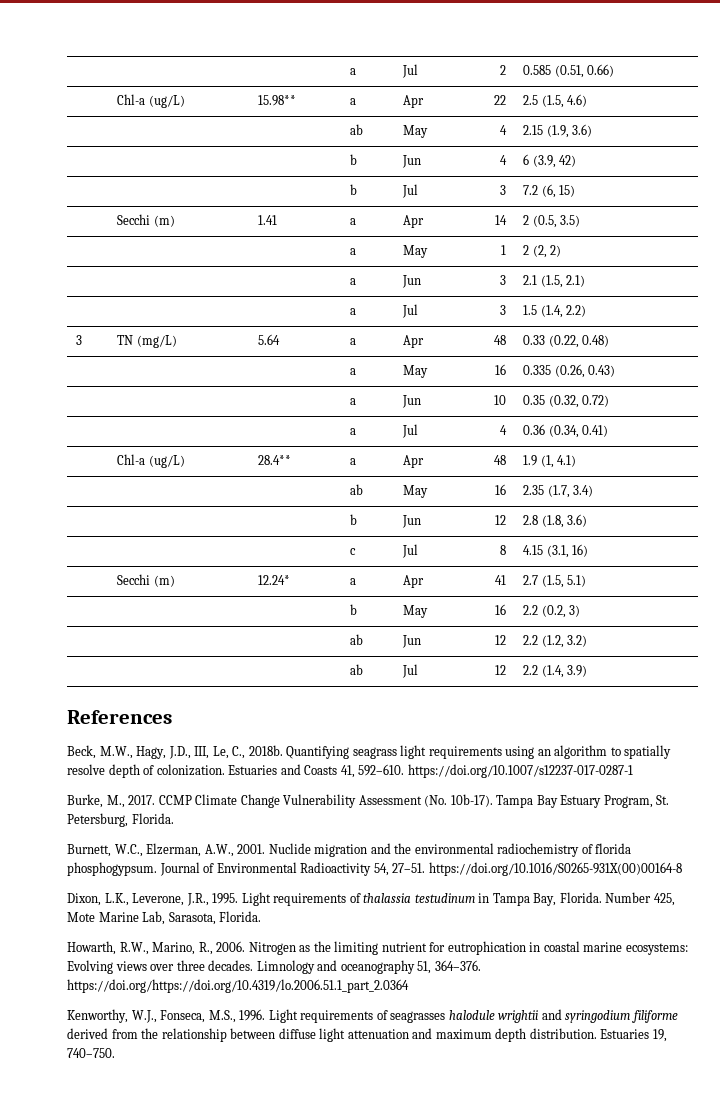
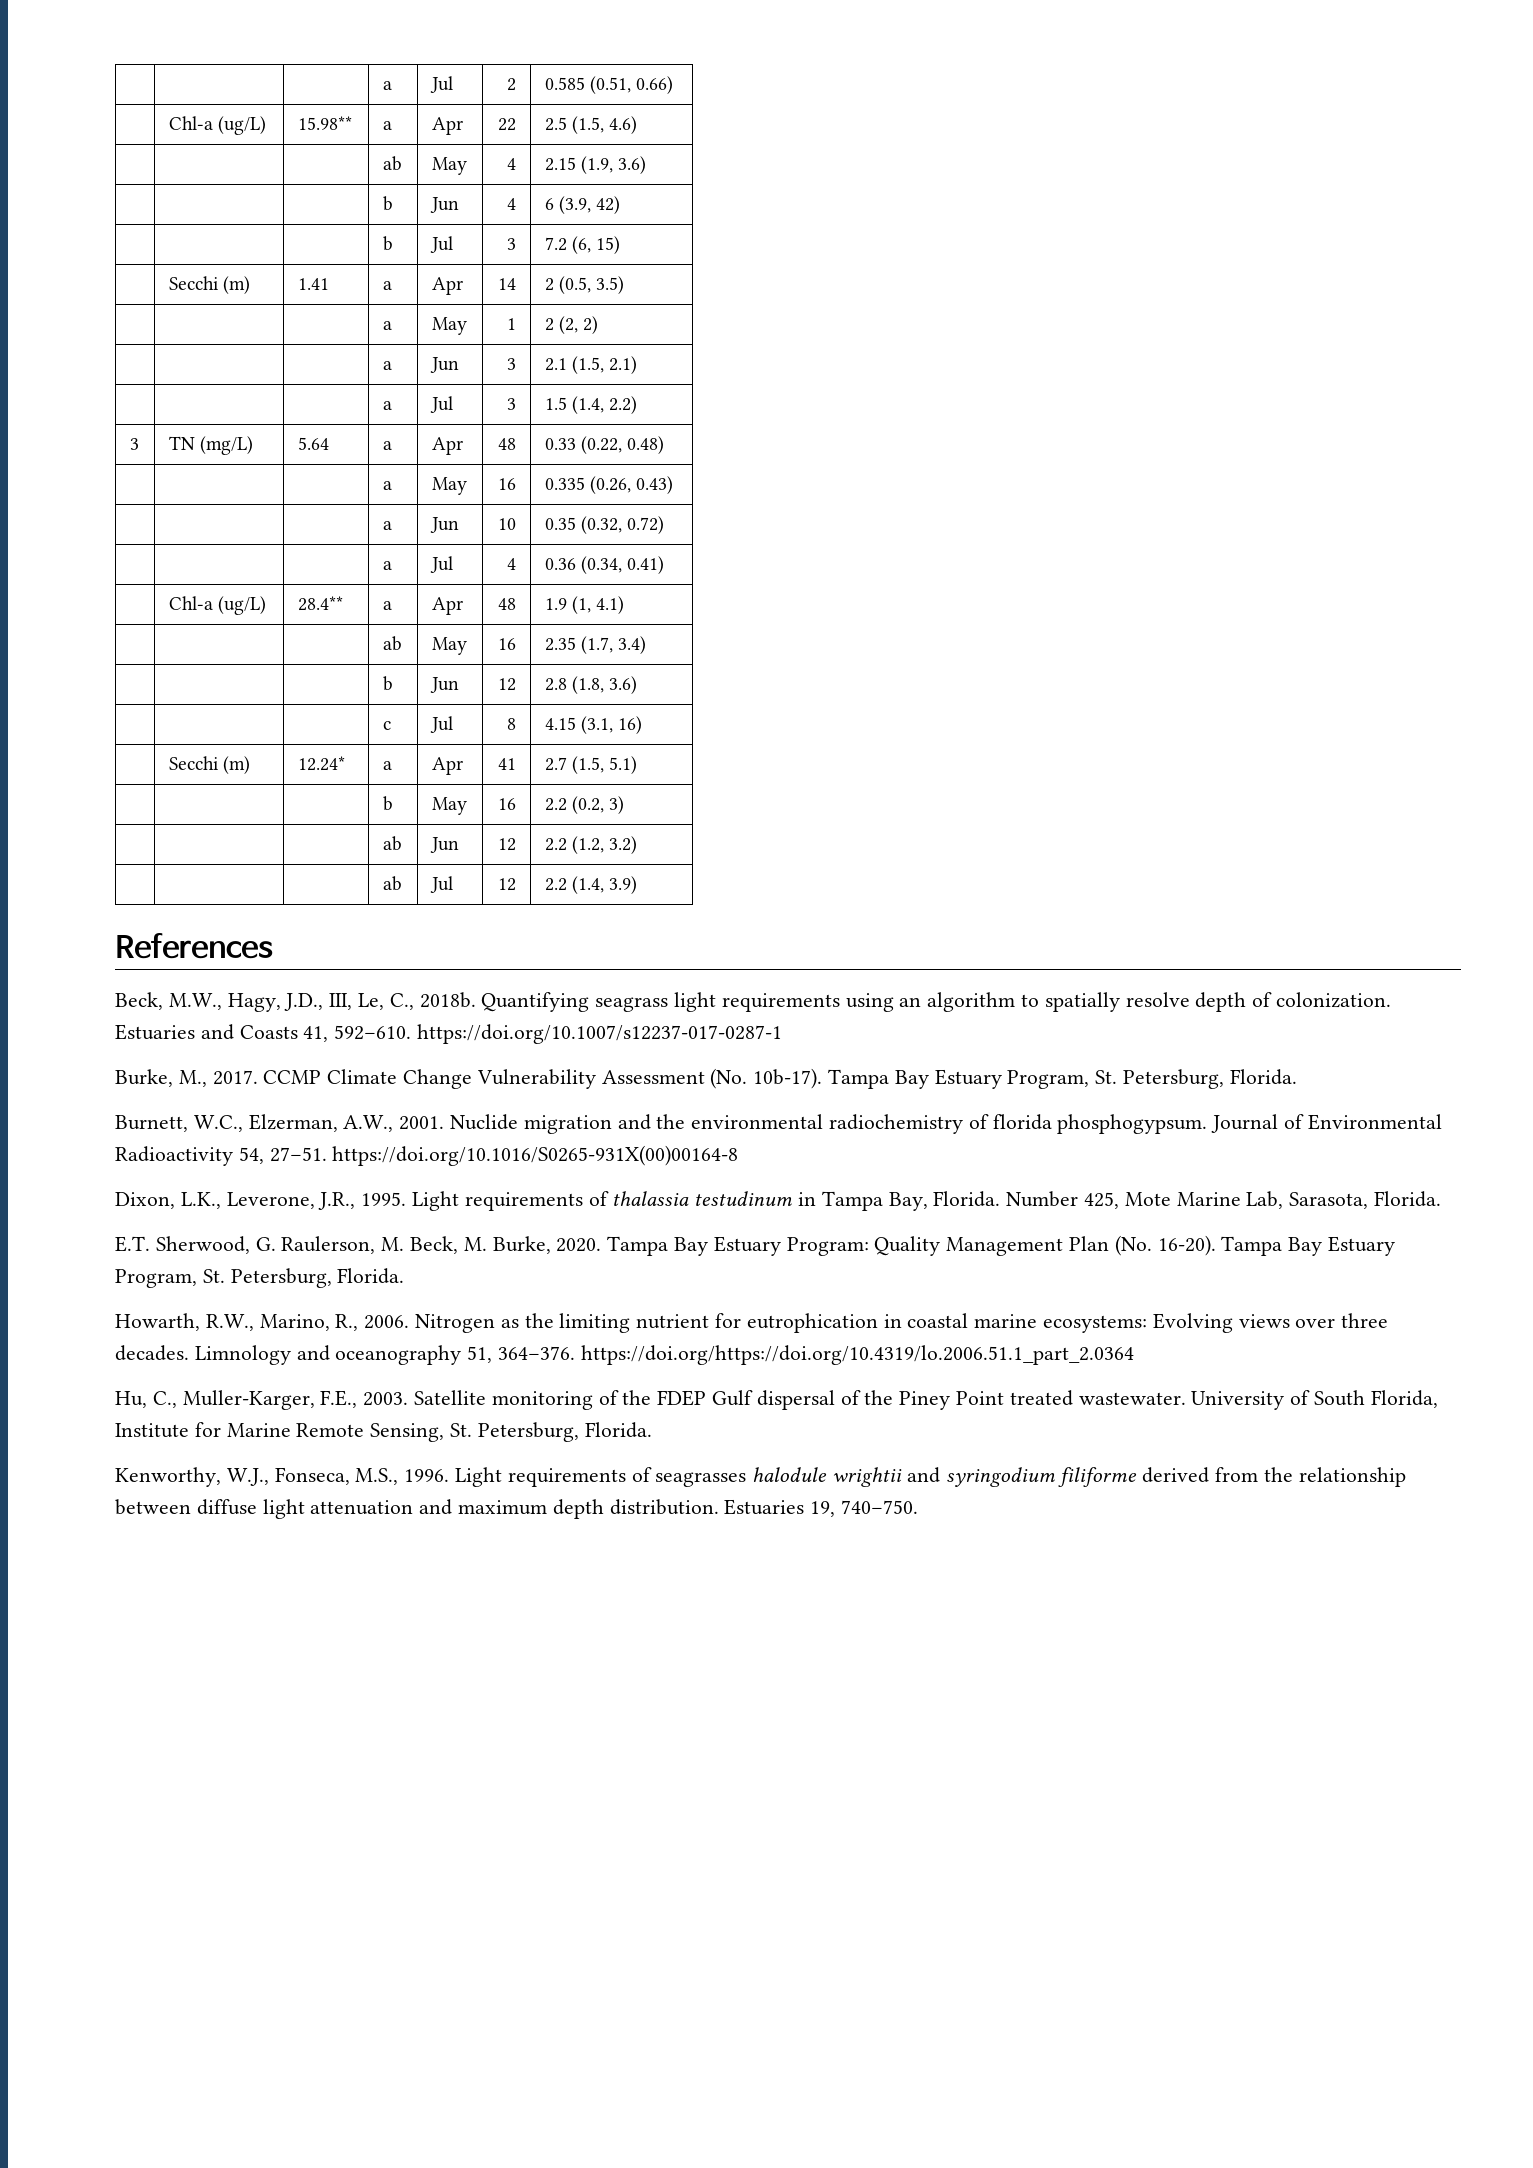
(262, 916) none -> [115,1235,1396,1256] [115,1268,405,1288] // E.T. Sherwood, G. Raulerson, M. Beck, M. Burke, 2020. Tampa Bay Estuary Program: Quality Management Plan (No. 16-20). Tampa Bay Estuary Program, St. Petersburg, Florida.
(409, 986) none -> [115,1390,1438,1410] [115,1422,652,1442] // Hu, C., Muller-Karger, F.E., 2003. Satellite monitoring of the FDEP Gulf dispersal of the Piney Point treated wastewater. University of South Florida, Institute for Marine Remote Sensing, St. Petersburg, Florida.

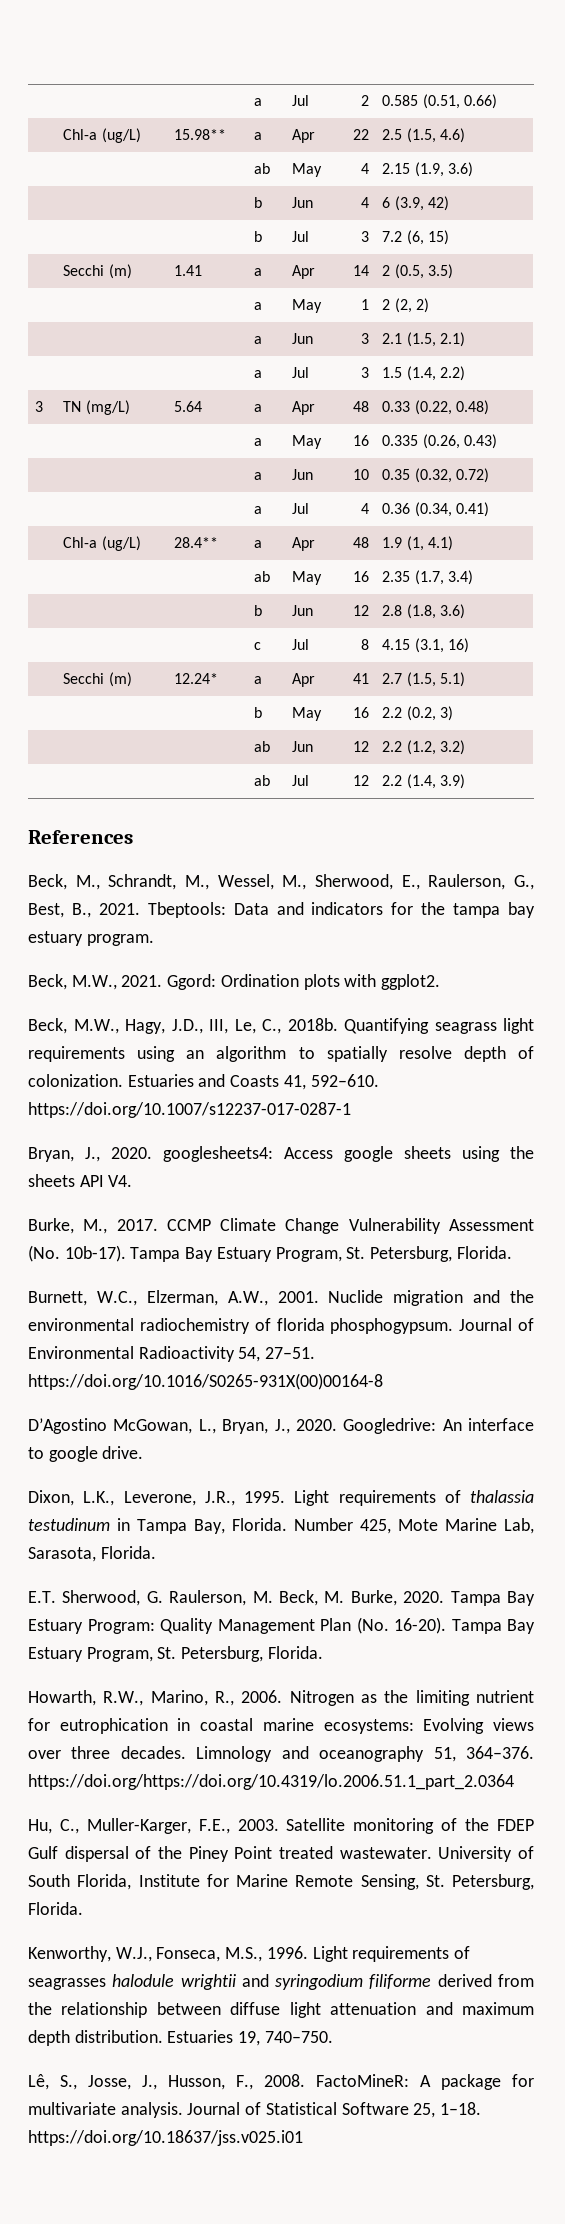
(273, 946) none -> [28,874,534,890] [28,902,535,918] [28,931,154,946] [28,974,441,990] // Beck, M., Schrandt, M., Wessel, M., Sherwood, E., Raulerson, G., Best, B., 2021. Tbeptools: Data and indicators for the tampa bay estuary program. // Beck, M.W., 2021. Ggord: Ordination plots with ggplot2.
(783, 1034) none -> [28,1146,534,1162] [28,1174,133,1187] // Bryan, J., 2020. googlesheets4: Access google sheets using the sheets API V4.
(739, 1155) none -> [28,1418,534,1434] [28,1446,144,1462] // D’Agostino McGowan, L., Bryan, J., 2020. Googledrive: An interface to google drive.
(919, 1507) none -> [28,2074,534,2090] [28,2102,482,2118] [28,2130,303,2146] // Lê, S., Josse, J., Husson, F., 2008. FactoMineR: A package for multivariate analysis. Journal of Statistical Software 25, 1–18. https://doi.org/10.18637/jss.v025.i01

